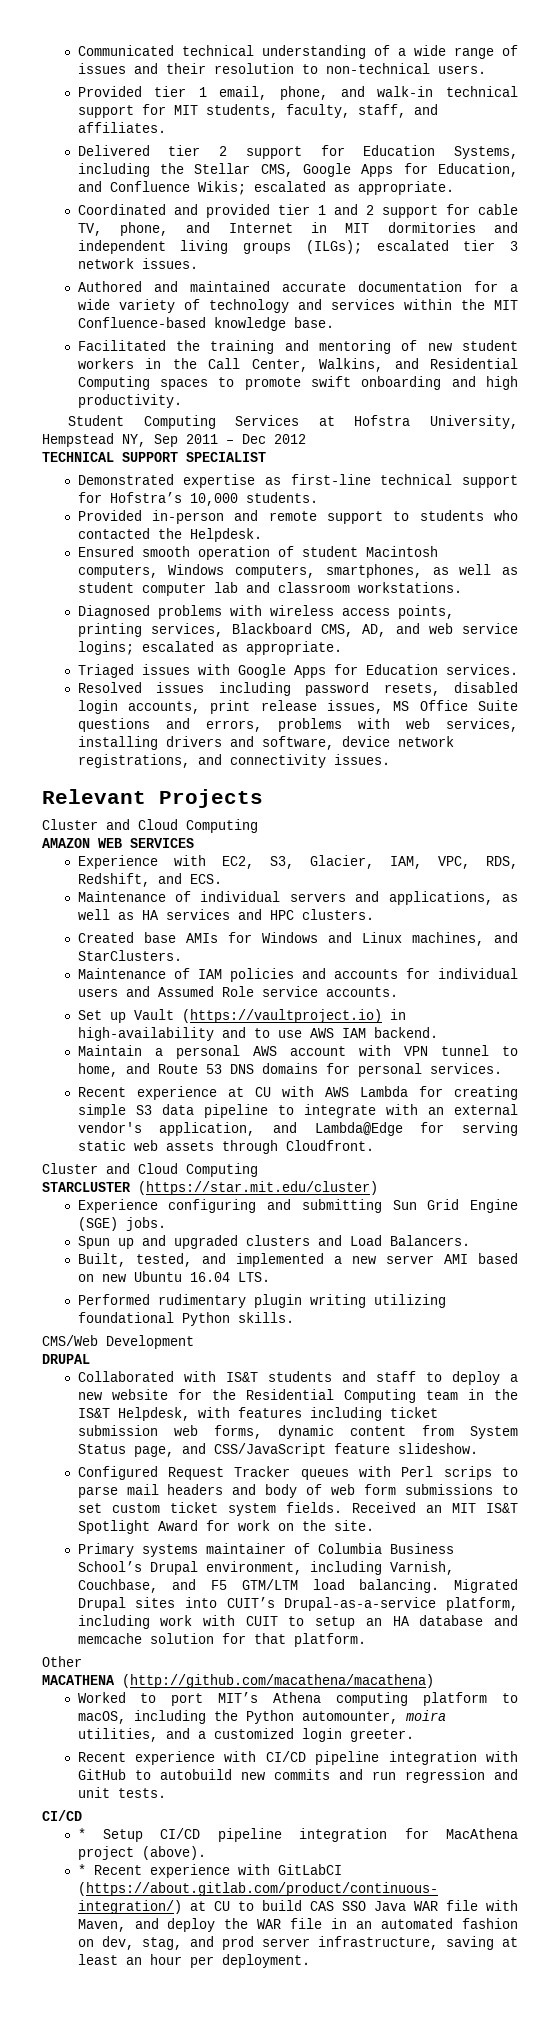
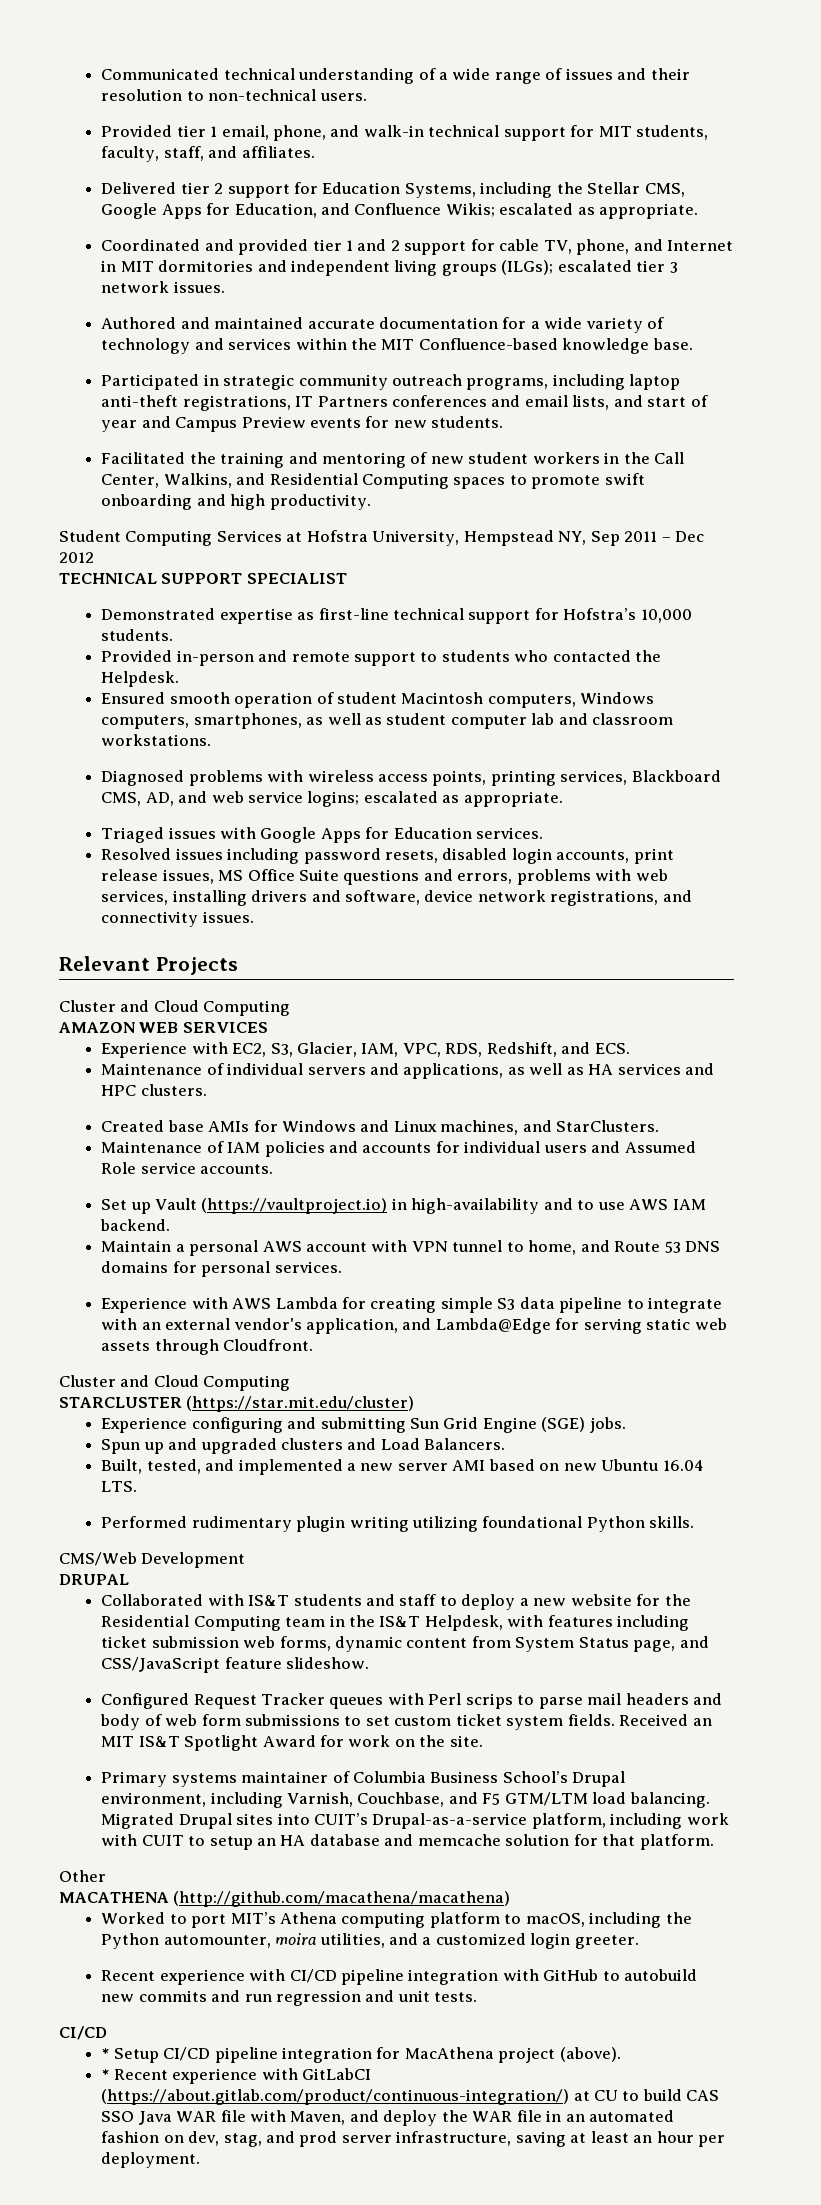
(334, 322) none -> [101,374,681,390] [101,395,708,411] [101,416,504,432] // Participated in strategic community outreach programs, including laptop anti-theft registrations, IT Partners conferences and email lists, and start of year and Campus Preview events for new students.
[77,1086,271,1100] Recent experience at CU -> [101,1297,188,1313] Experience

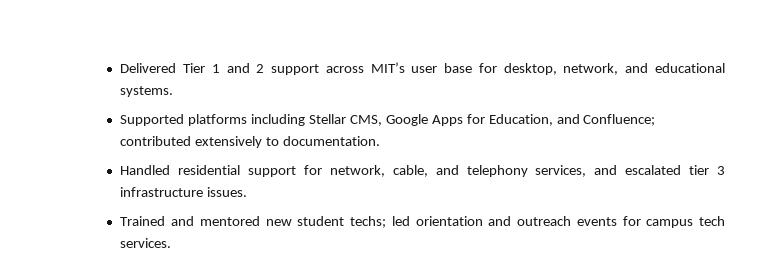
[101,68,690,84] [101,89,367,101] [101,125,709,141] [101,146,315,162] [101,182,583,198] Communicated technical understanding of a wide range of issues and their resolution to non-technical users. // Provided tier 1 email, phone, and walk-in technical support for MIT students, faculty, staff, and affiliates. // Delivered tier 2 support for Education Systems, including the -> [120,62,726,75] [120,86,174,97] [120,114,306,126] Delivered Tier 1 and 2 support across MIT’s user base for desktop, network, and educational systems. // Supported platforms including
[354,203,699,219] [101,239,734,255] [101,260,554,276] Confluence Wikis; escalated as appropriate. // Coordinated and provided tier 1 and 2 support for cable TV, phone, and Internet in MIT dormitories and independent living groups (ILGs); -> [583,114,656,126] [120,136,381,148] [120,165,618,177] Confluence; contributed extensively to documentation. // Handled residential support for network, cable, and telephony services, and
[101,281,225,293] [101,317,665,333] [101,338,693,354] [101,374,681,390] [101,395,708,411] [101,416,504,432] [101,452,685,468] [101,473,645,489] [101,494,371,510] [59,530,705,546] [59,552,94,563] [59,573,347,584] [101,608,692,624] [101,629,174,641] [101,650,662,666] [101,671,180,687] [101,692,655,708] [101,713,674,729] [101,734,212,746] [101,770,721,786] [101,791,563,807] [101,827,544,843] [101,848,674,864] [101,869,668,885] [101,890,692,906] [101,911,254,927] [59,956,238,975] [59,1000,291,1016] [59,1022,268,1033] [101,1042,630,1058] [101,1063,715,1079] [101,1084,207,1096] [101,1120,660,1135] [101,1141,696,1157] [101,1162,274,1174] [101,1198,706,1214] [100,1219,171,1231] [101,1240,721,1256] [101,1261,342,1277] [101,1297,723,1313] [101,1318,727,1334] [101,1339,314,1355] [59,1375,291,1391] [59,1396,415,1412] [101,1417,626,1433] [101,1438,506,1454] [101,1459,704,1475] [101,1481,138,1492] [101,1516,695,1532] [59,1552,246,1568] [59,1574,129,1585] [101,1594,691,1610] [101,1615,690,1631] [101,1636,709,1652] [101,1657,370,1673] [101,1693,723,1709] [100,1714,712,1730] [101,1735,483,1751] [101,1771,626,1787] [101,1792,710,1808] [101,1813,729,1829] [101,1834,714,1850] [59,1870,106,1882] [59,1891,511,1907] [101,1912,692,1928] [101,1933,639,1949] [101,1969,698,1985] [101,1990,478,2006] [59,2026,107,2040] [101,2047,621,2063] [101,2068,371,2084] [101,2089,720,2105] [101,2110,675,2126] [101,2131,726,2147] [101,2152,201,2168] network issues. // Authored and maintained accurate documentation for a wide variety of technology and services within the MIT Confluence-based knowledge base. // Participated in strategic community outreach programs, including laptop anti-theft registrations, IT Partners conferences and email lists, and start of year and Campus Preview events for new students. // Facilitated the training and mentoring of new student workers in the Call Center, Walkins, and Residential Computing spaces to promote swift onboarding and high productivity. // Student Computing Services at Hofstra University, Hempstead NY, Sep 2011 – Dec 2012 // TECHNICAL SUPPORT SPECIALIST // Demonstrated expertise as first-line technical support for Hofstra’s 10,000 students. // Provided in-person and remote support to students who contacted the Helpdesk. // Ensured smooth operation of student Macintosh computers, Windows computers, smartphones, as well as student computer lab and classroom workstations. // Diagnosed problems with wireless access points, printing services, Blackboard CMS, AD, and web service logins; escalated as appropriate. // Triaged issues with Google Apps for Education services. // Resolved issues including password resets, disabled login accounts, print release issues, MS Office Suite questions and errors, problems with web services, installing drivers and software, device network registrations, and connectivity issues. // Relevant Projects // Cluster and Cloud Computing // AMAZON WEB SERVICES // Experience with EC2, S3, Glacier, IAM, VPC, RDS, Redshift, and ECS. // Maintenance of individual servers and applications, as well as HA services and HPC clusters. // Created base AMIs for Windows and Linux machines, and StarClusters. // Maintenance of IAM policies and accounts for individual users and Assumed Role service accounts. // Set up Vault (https://vaultproject.io) in high-availability and to use AWS IAM backend. // Maintain a personal AWS account with VPN tunnel to home, and Route 53 DNS domains for personal services. // Experience with AWS Lambda for creating simple S3 data pipeline to integrate with an external vendor's application, and Lambda@Edge for serving static web assets through Cloudfront. // Cluster and Cloud Computing // STARCLUSTER (https://star.mit.edu/cluster) // Experience configuring and submitting Sun Grid Engine (SGE) jobs. // Spun up and upgraded clusters and Load Balancers. // Built, tested, and implemented a new server AMI based on new Ubuntu 16.04 LTS. // Performed rudimentary plugin writing utilizing foundational Python skills. // CMS/Web Development // DRUPAL // Collaborated with IS&T students and staff to deploy a new website for the Residential Computing team in the IS&T Helpdesk, with features including ticket submission web forms, dynamic content from System Status page, and CSS/JavaScript feature slideshow. // Configured Request Tracker queues with Perl scrips to parse mail headers and body of web form submissions to set custom ticket system fields. Received an MIT IS&T Spotlight Award for work on the site. // Primary systems maintainer of Columbia Business School’s Drupal environment, including Varnish, Couchbase, and F5 GTM/LTM load balancing. Migrated Drupal sites into CUIT’s Drupal-as-a-service platform, including work with CUIT to setup an HA database and memcache solution for that platform. // Other // MACATHENA (http://github.com/macathena/macathena) // Worked to port MIT’s Athena computing platform to macOS, including the Python automounter, moira utilities, and a customized login greeter. // Recent experience with CI/CD pipeline integration with GitHub to autobuild new commits and run regression and unit tests. // CI/CD // * Setup CI/CD pipeline integration for MacAthena project (above). // * Recent experience with GitLabCI (https://about.gitlab.com/product/continuous-integration/) at CU to build CAS SSO Java WAR file with Maven, and deploy the WAR file in an automated fashion on dev, stag, and prod server infrastructure, saving at least an hour per deployment. -> [120,187,248,197] [120,216,726,228] [120,238,172,248] infrastructure issues. // Trained and mentored new student techs; led orientation and outreach events for campus tech services.

